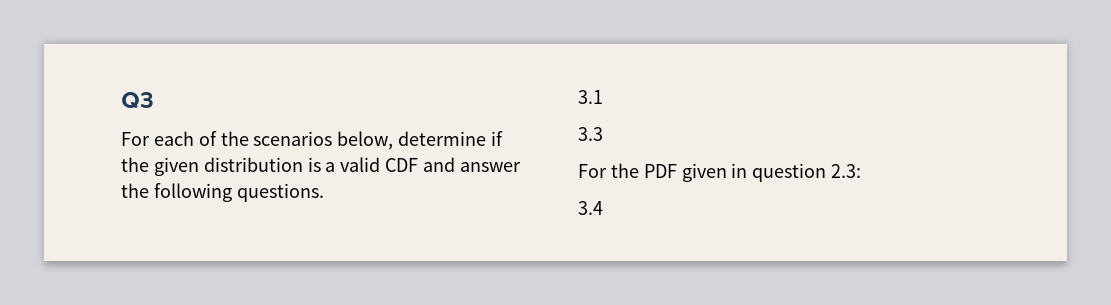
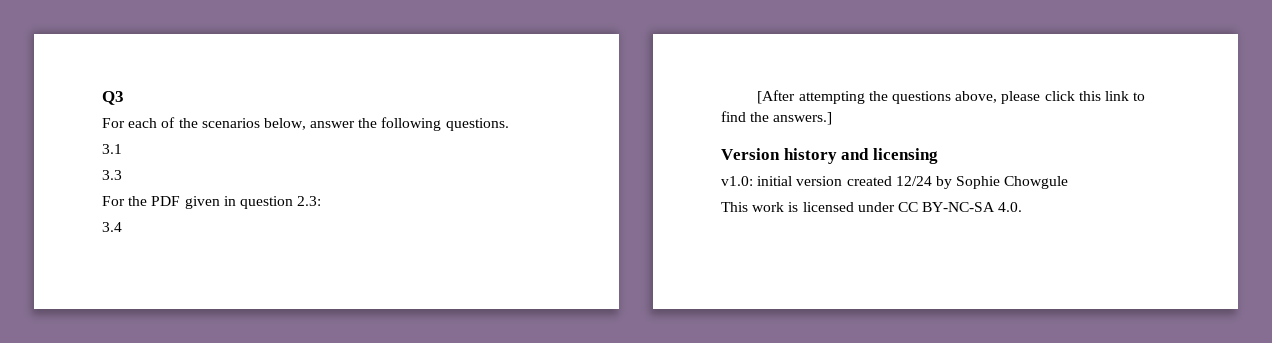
[398,131,504,146] [121,157,456,176] determine if the given distribution is a valid CDF and -> (306, 124) none
(603, 208) none -> [757,90,1146,104] [721,111,833,125] [721,148,938,164] [721,176,1069,189] [721,202,1023,212] // [After attempting the questions above, please click this link to find the answers.] // Version history and licensing // v1.0: initial version created 12/24 by Sophie Chowgule // This work is licensed under CC BY-NC-SA 4.0.

